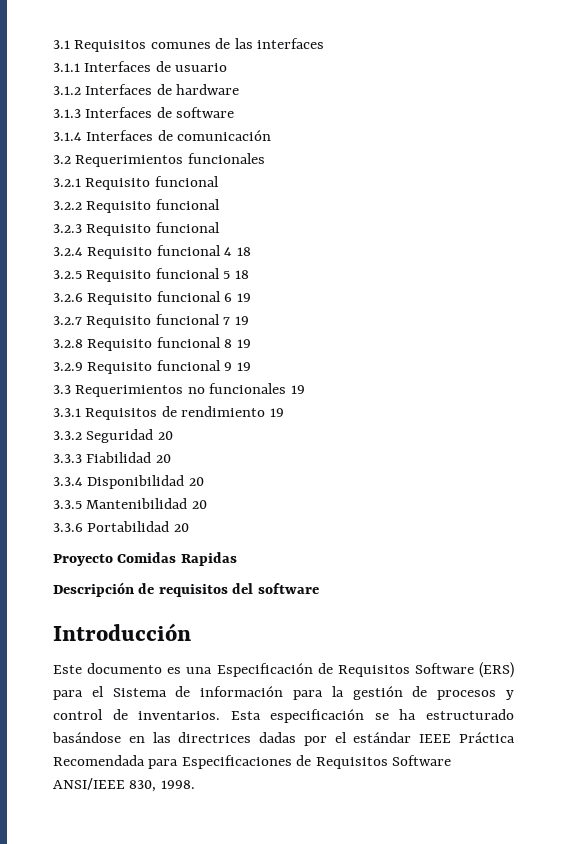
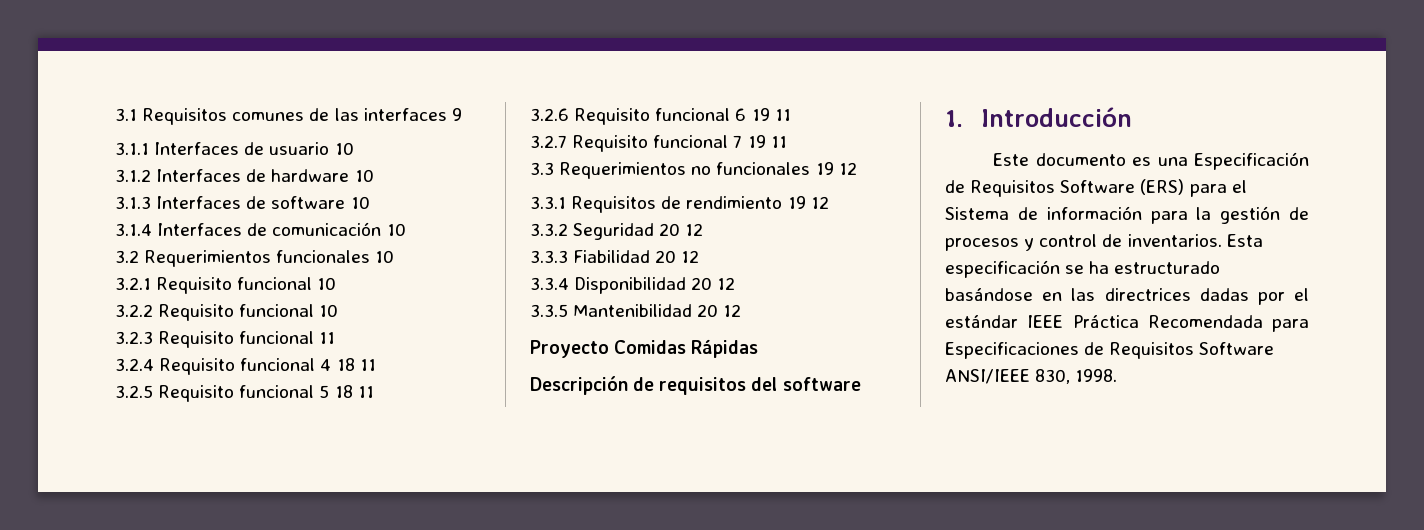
(325, 43) none -> [451,108,462,121] 9
(228, 67) none -> [334,142,354,155] 10
(240, 89) none -> [354,169,374,182] 10
(235, 112) none -> [350,196,370,209] 10
(272, 135) none -> [386,223,406,236] 10
(265, 158) none -> [375,250,395,263] 10
(219, 181) none -> [317,277,337,290] 10
(220, 204) none -> [319,304,339,317] 10
(220, 227) none -> [319,332,336,344] 11
(251, 251) none -> [359,359,376,371] 11
(249, 274) none -> [357,386,374,398] 11
(251, 297) none -> [774,109,791,121] 11
[53,337,251,351] [53,360,251,374] // 3.2.8 Requisito funcional 8 19 // 3.2.9 Requisito funcional 9 19 -> [770,136,787,148] 11
(305, 389) none -> [838,162,857,175] 12
(284, 412) none -> [810,196,829,209] 12
(173, 435) none -> [685,223,704,236] 12
(171, 458) none -> [681,250,700,263] 12
(204, 481) none -> [717,277,736,290] 12
[53,521,189,532] // 3.3.6 Portabilidad 20 -> [723,304,742,317] 12
[180,552,237,566] Rapidas -> [691,339,759,358] Rápidas
(319, 588) none -> [945,110,963,127] 1.

